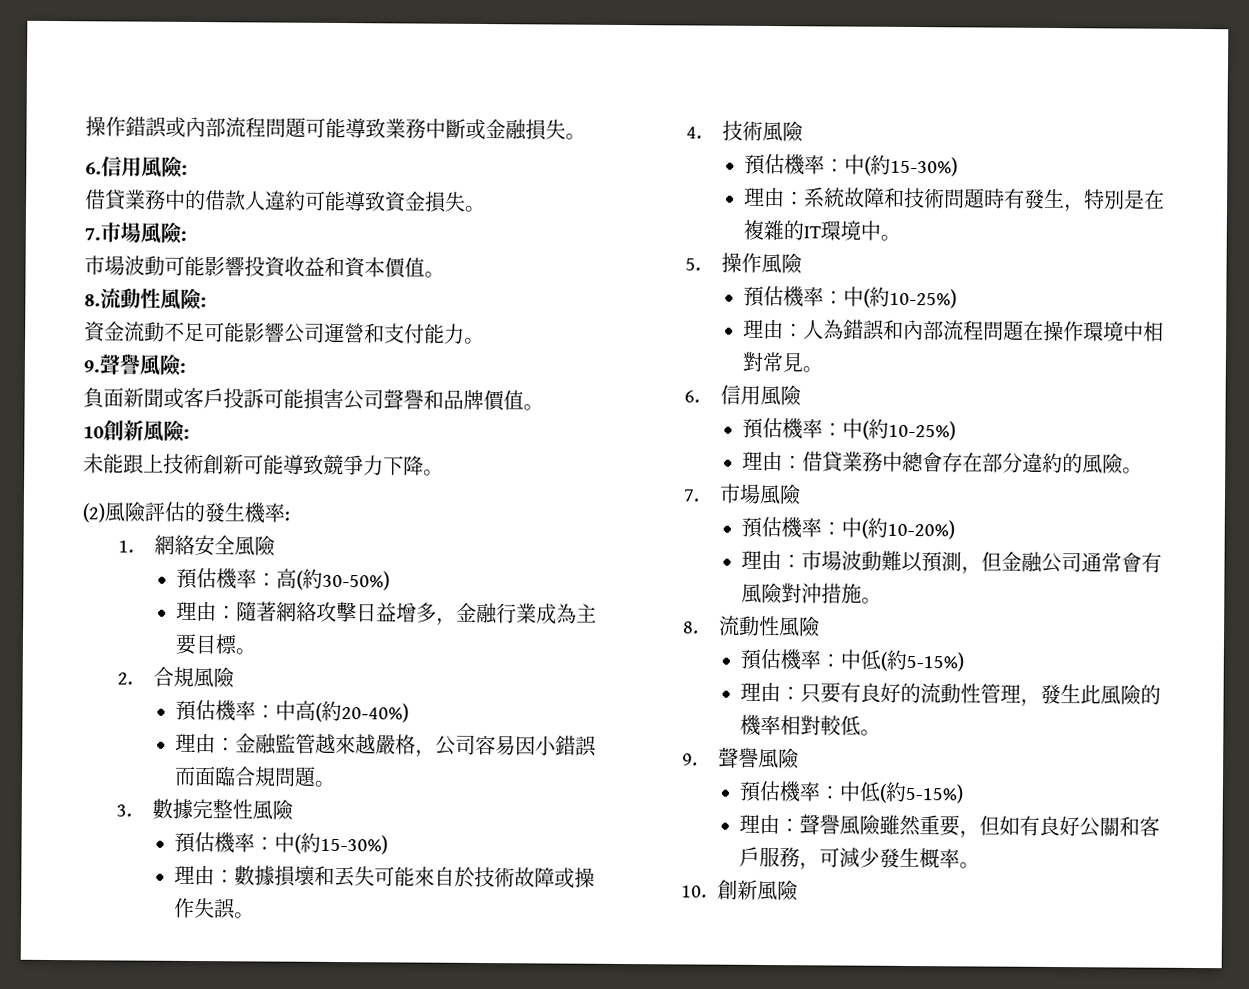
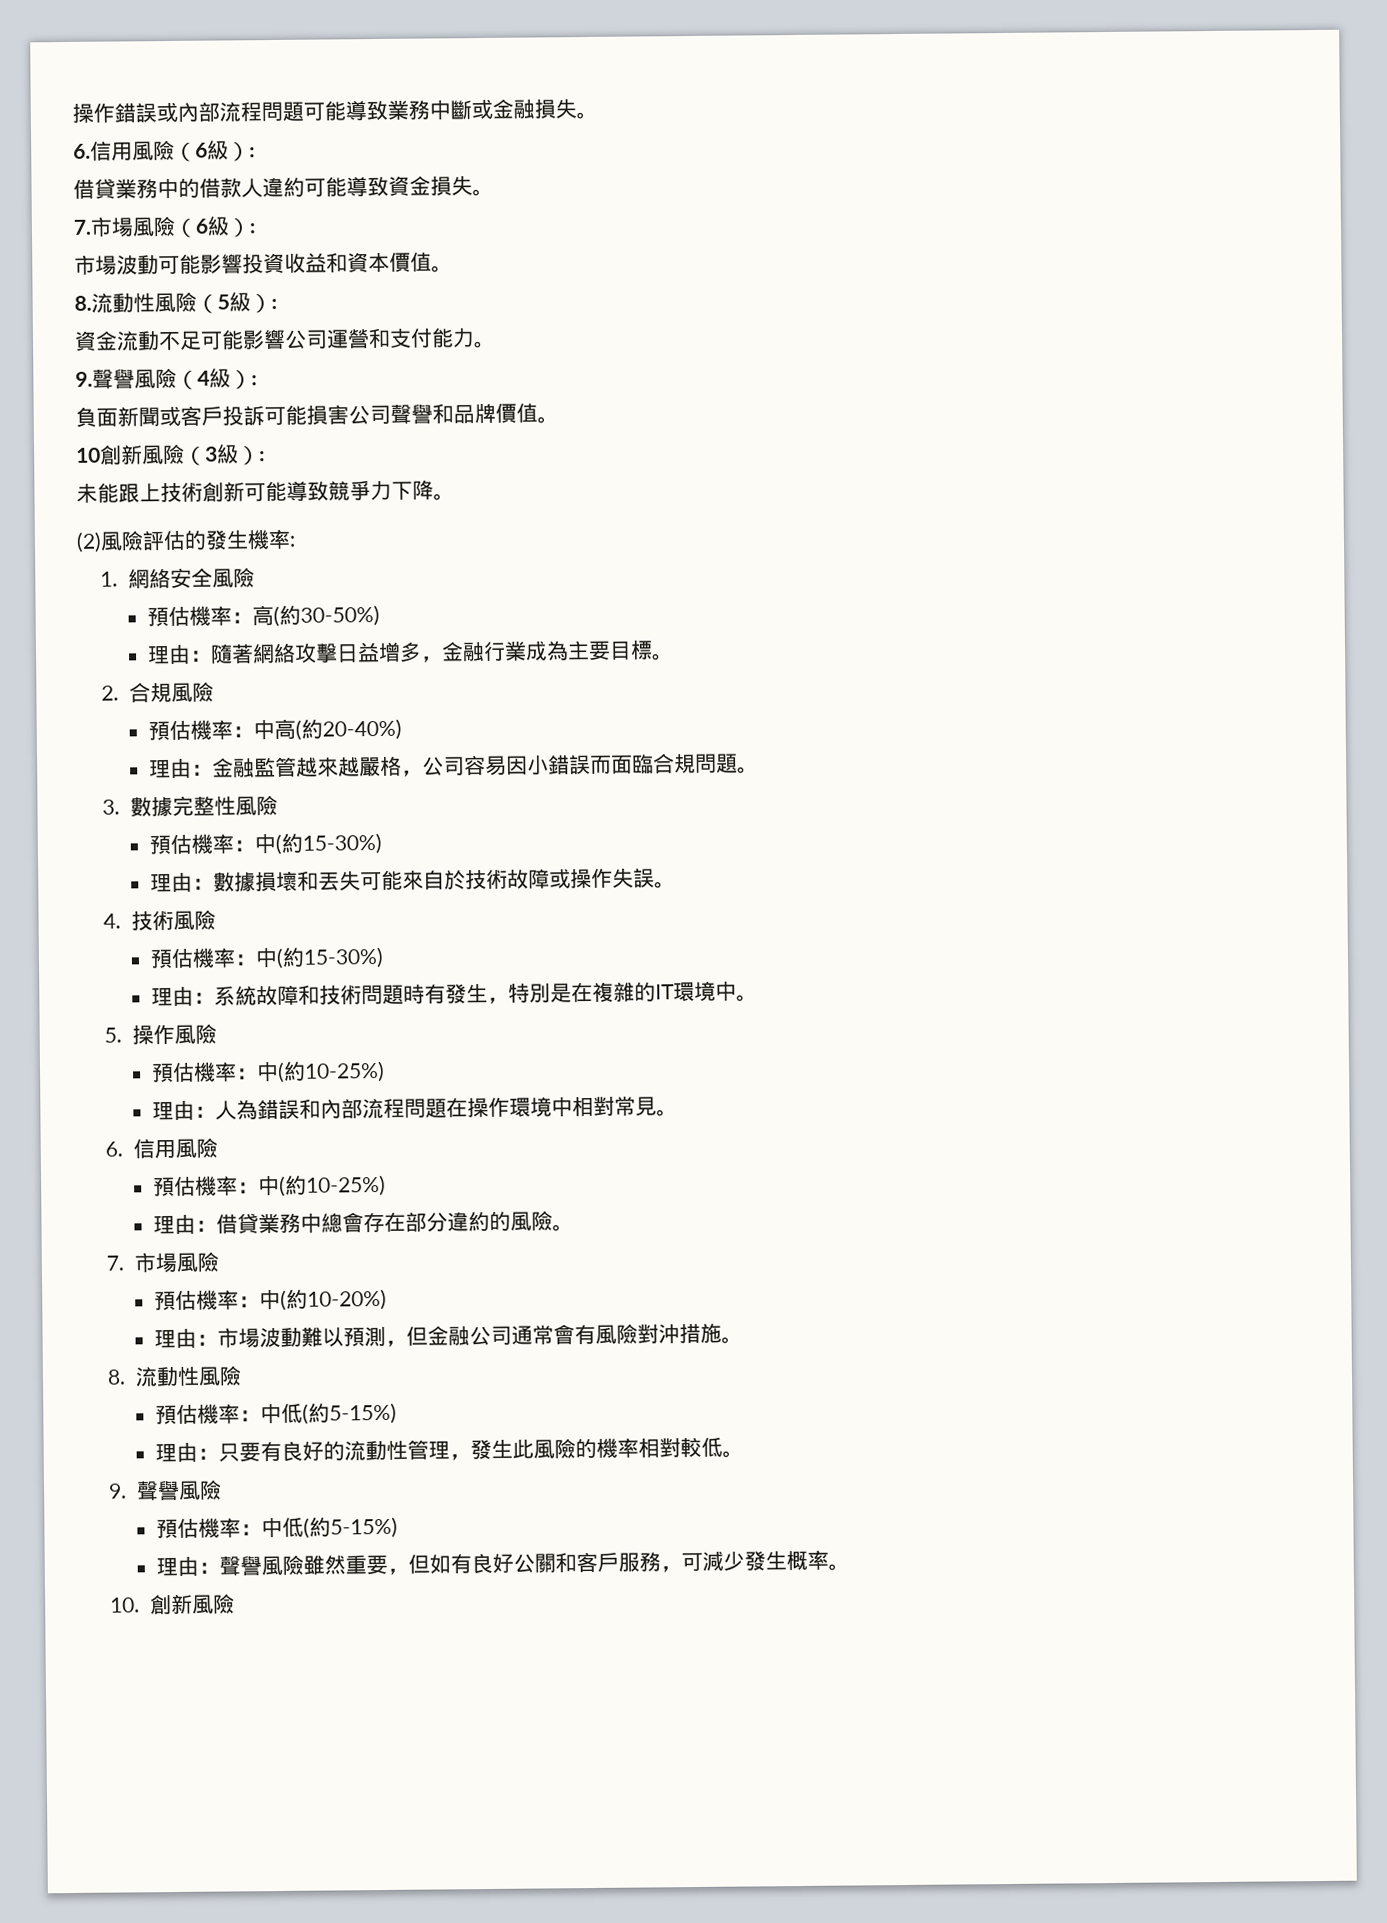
(183, 167) none -> [174,140,250,162] （6級）
(182, 233) none -> [174,216,251,238] （6級）
(202, 299) none -> [196,292,272,314] （5級）
(181, 365) none -> [176,368,252,390] （4級）
(185, 431) none -> [184,444,260,466] （3級）

